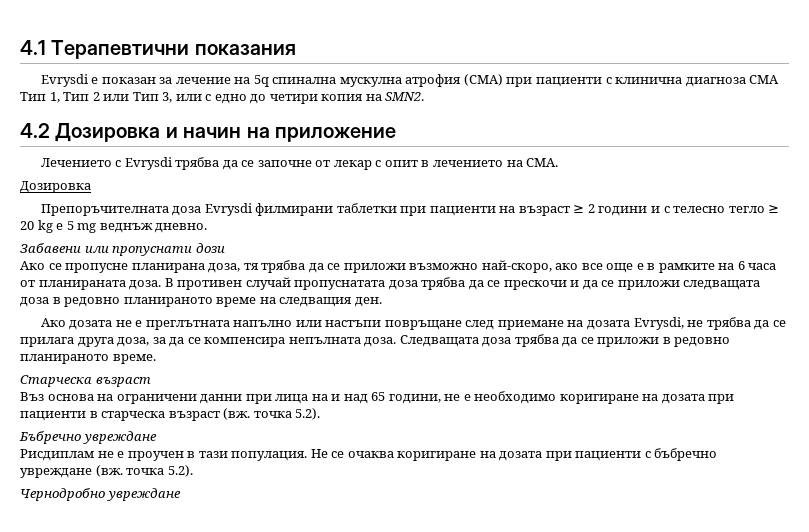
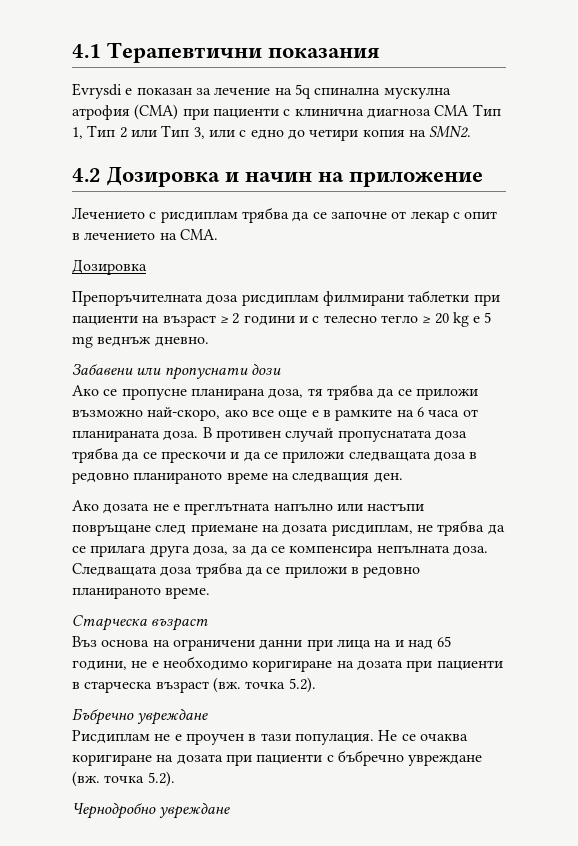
[124,157,172,170] Evrysdi -> [160,211,238,223] рисдиплам
[204,203,252,216] Evrysdi -> [241,294,319,306] рисдиплам
[633,317,684,330] Evrysdi, -> [331,524,413,536] рисдиплам,

